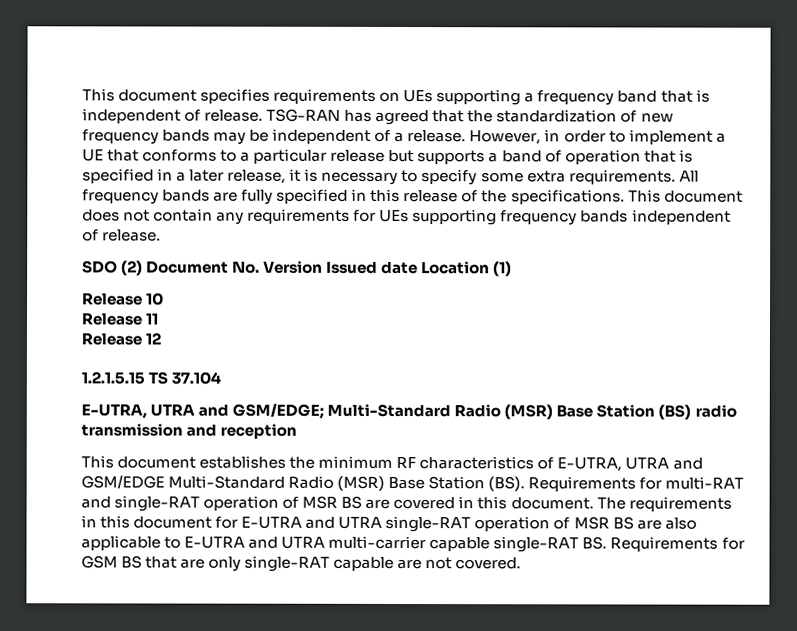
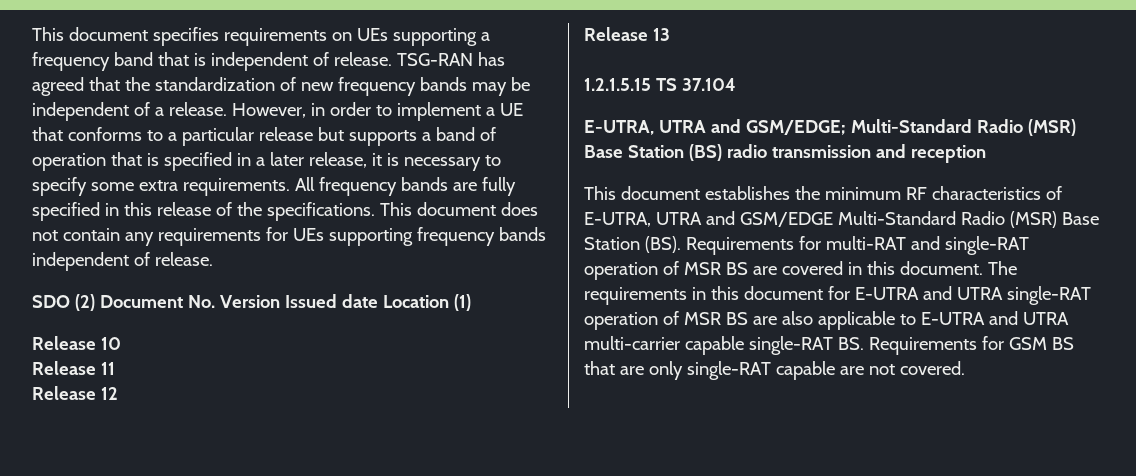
(162, 338) none -> [584,27,670,41] // Release 13

